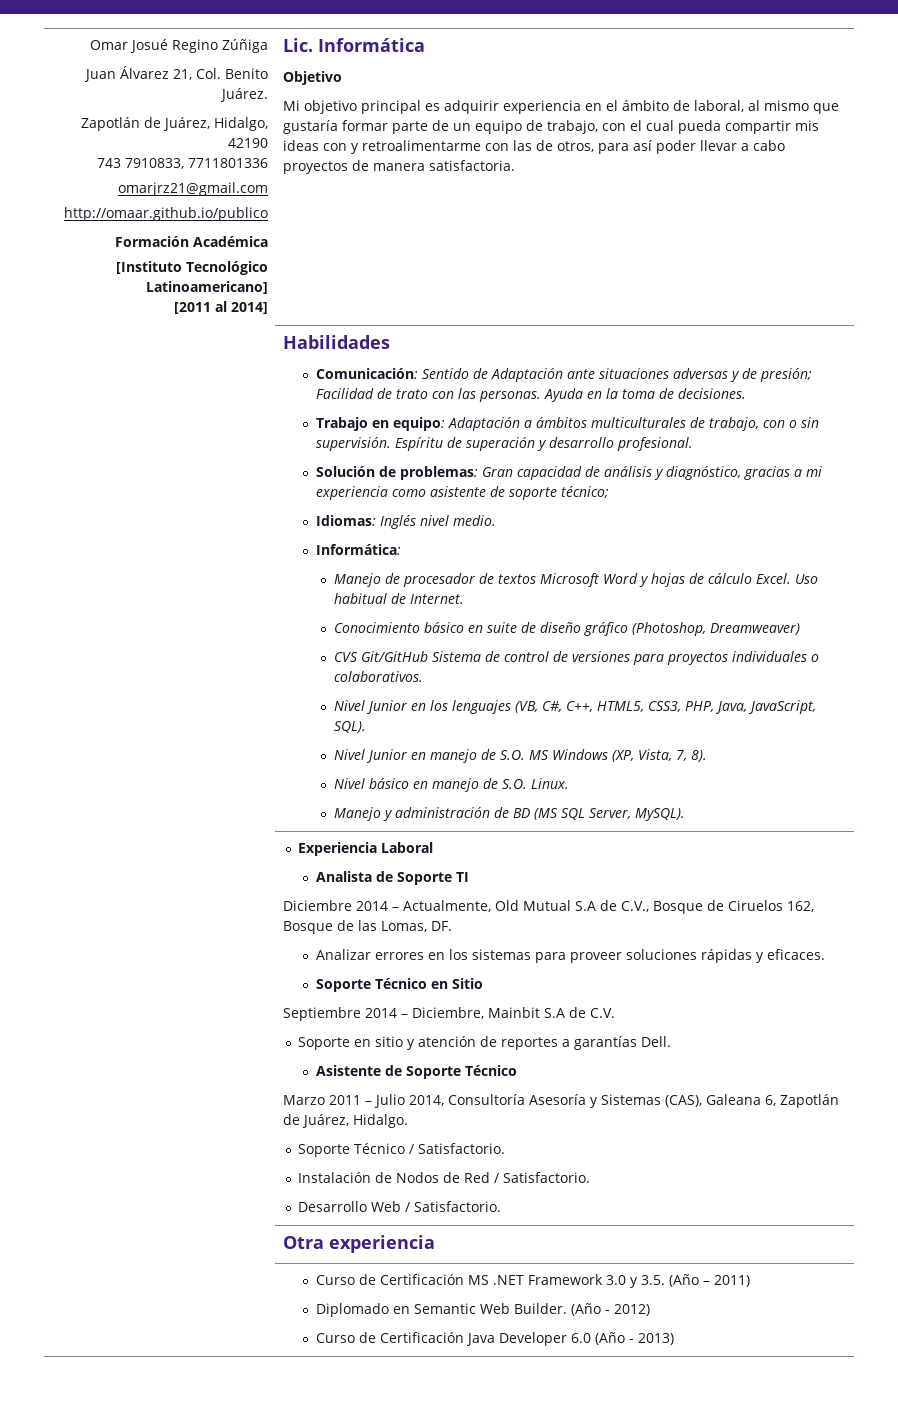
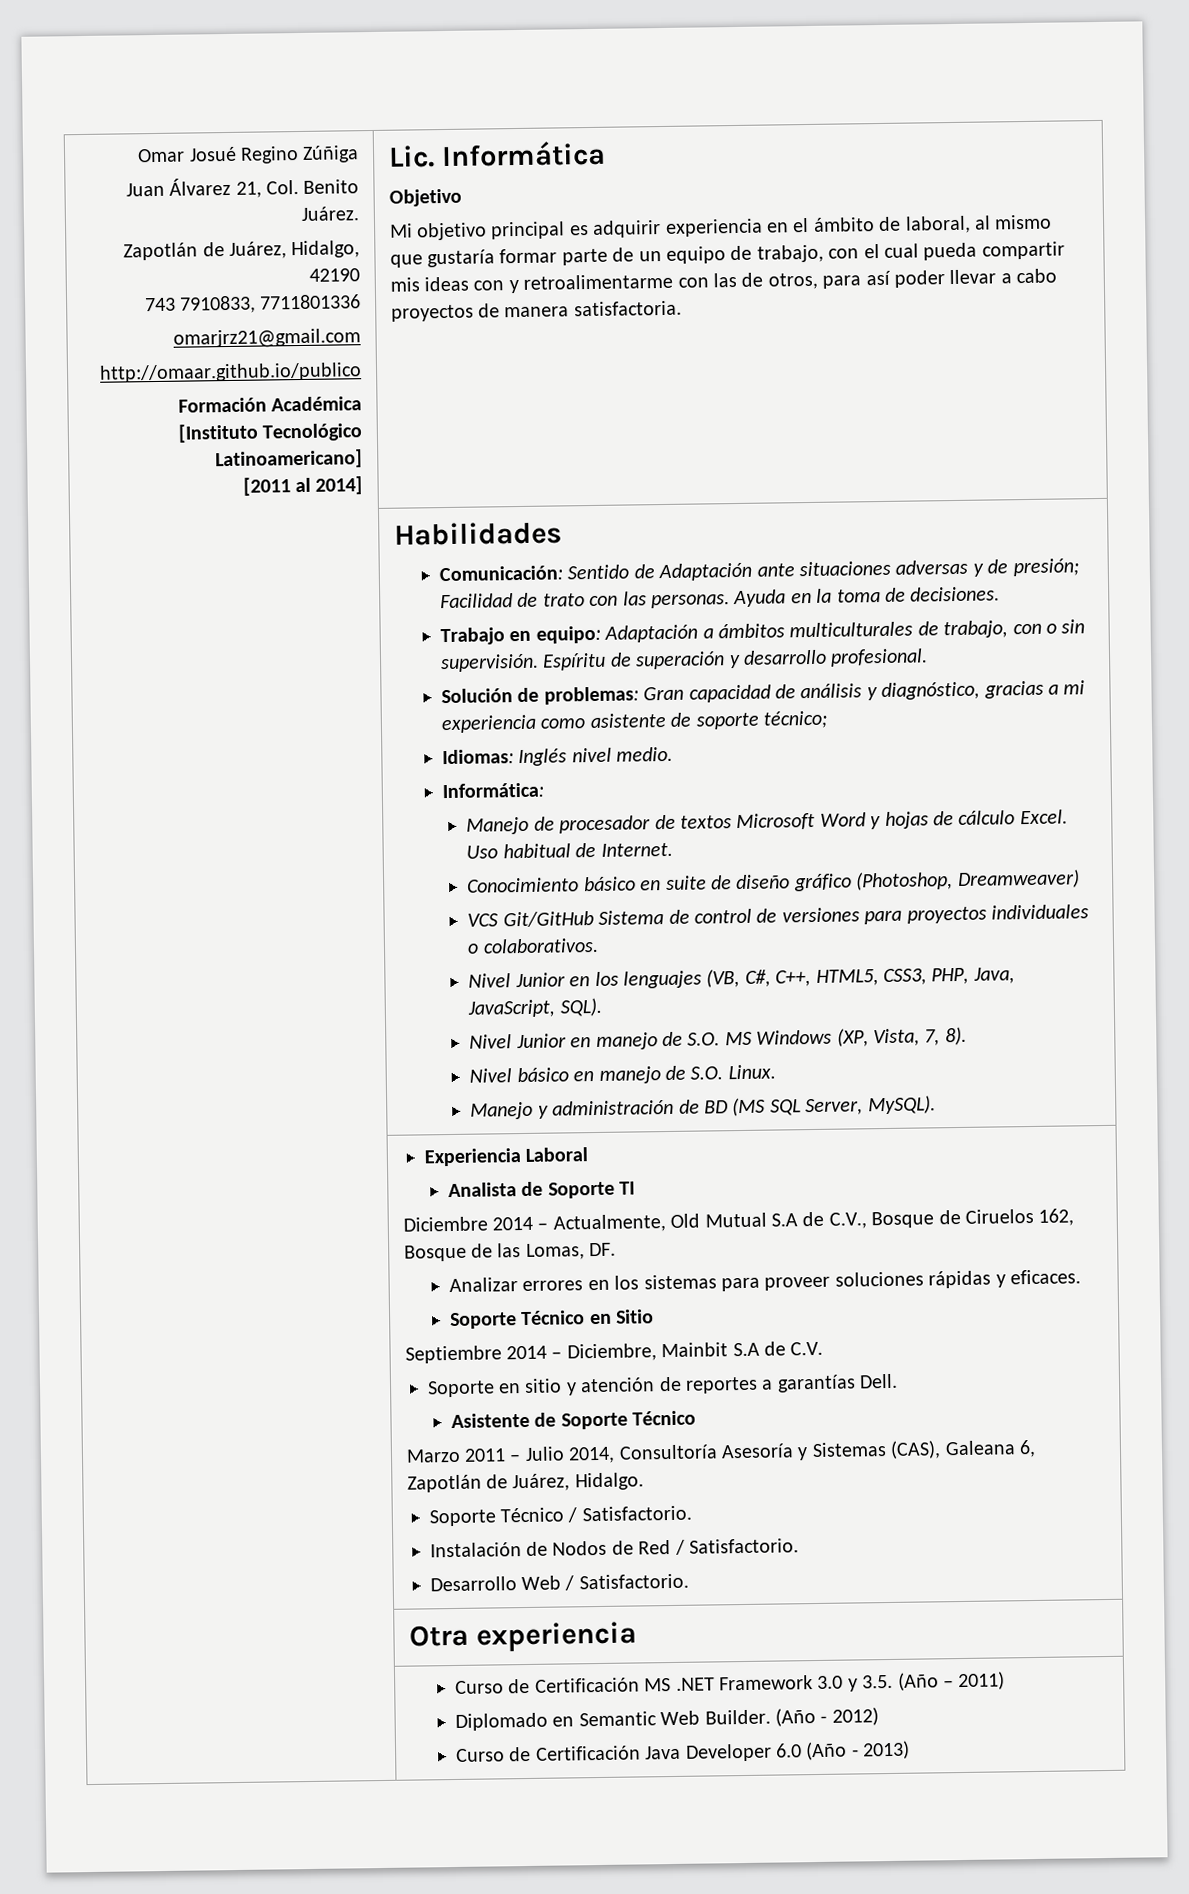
[333,652,358,662] CVS -> [467,913,500,927] VCS

